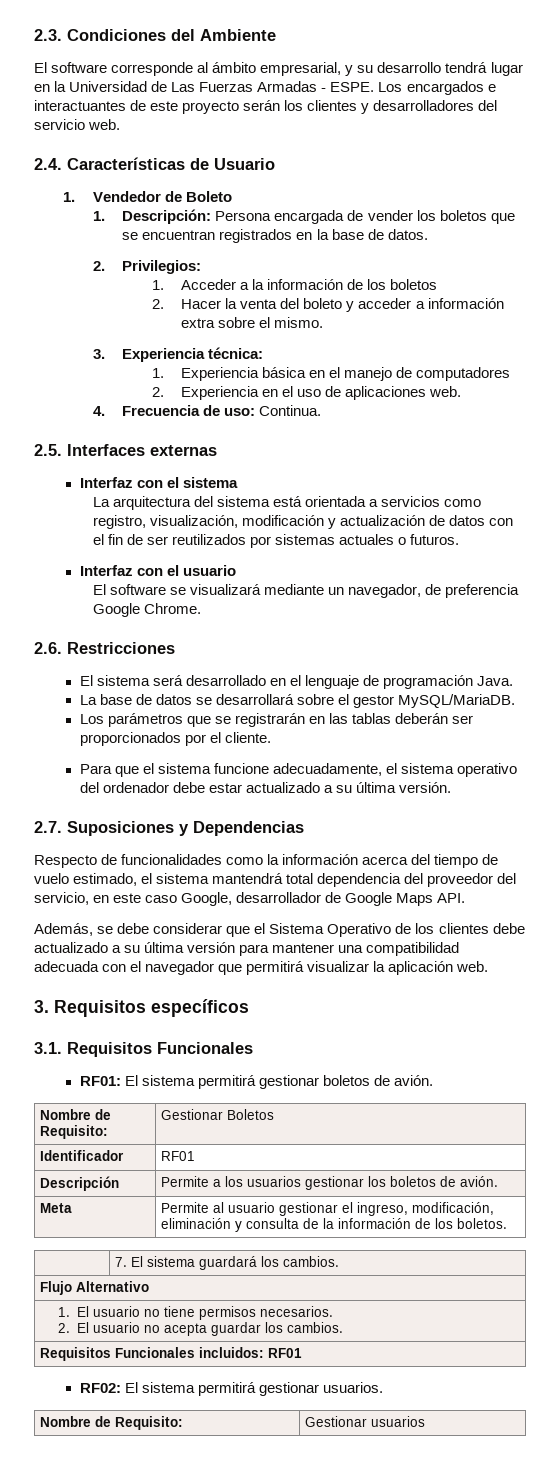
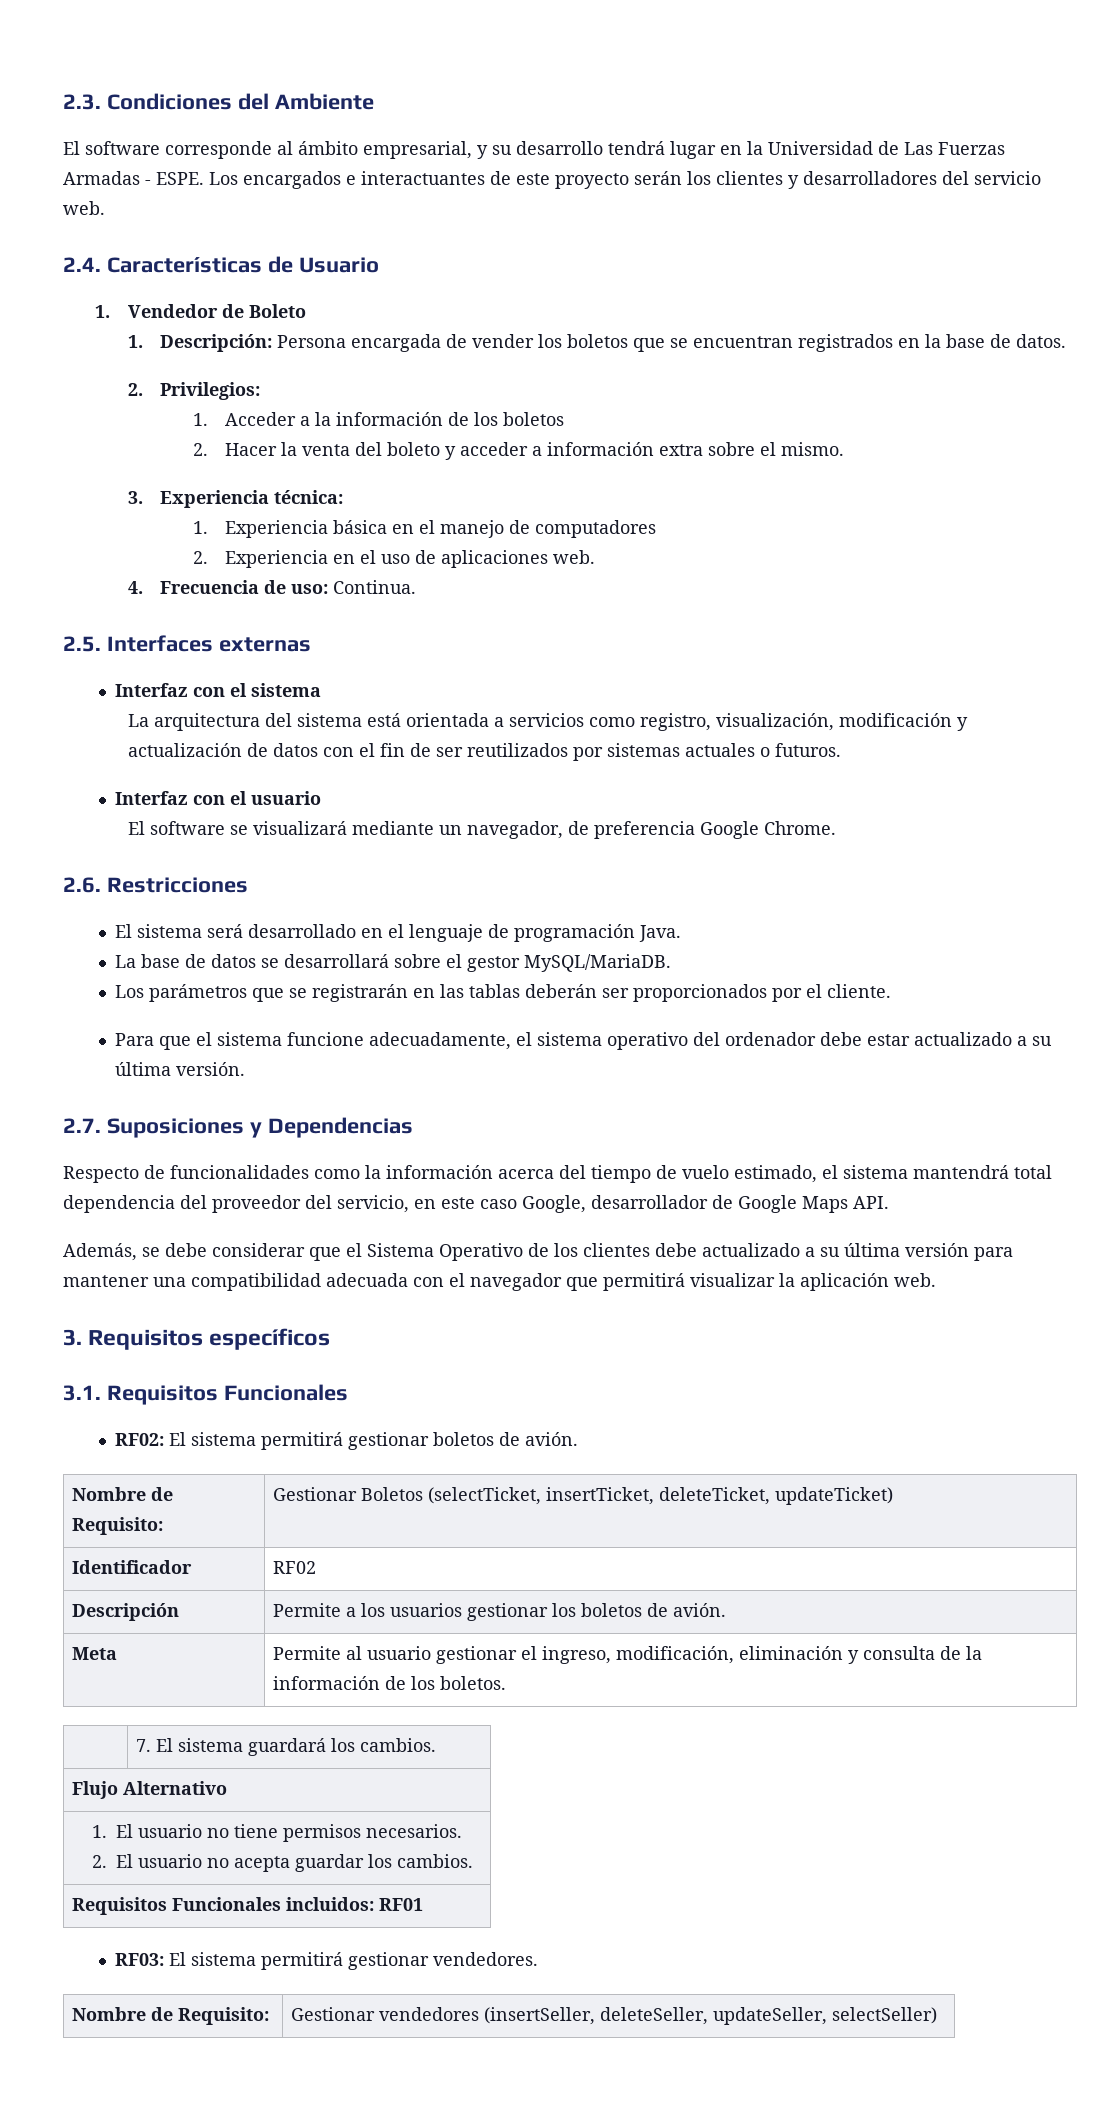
[79,1076,121,1086] RF01: -> [115,1433,165,1446] RF02:
(275, 1114) none -> [428,1487,894,1505] (selectTicket, insertTicket, deleteTicket, updateTicket)
[161,1151,196,1161] RF01 -> [273,1561,317,1574] RF02
[79,1382,384,1396] [40,1416,184,1430] [305,1416,426,1427] RF02: El sistema permitirá gestionar usuarios. // Nombre de Requisito: | Gestionar usuarios -> [115,1952,539,1970] [72,2007,270,2025] [291,2007,938,2025] RF03: El sistema permitirá gestionar vendedores. // Nombre de Requisito: | Gestionar vendedores (insertSeller, deleteSeller, updateSeller, selectSeller)

